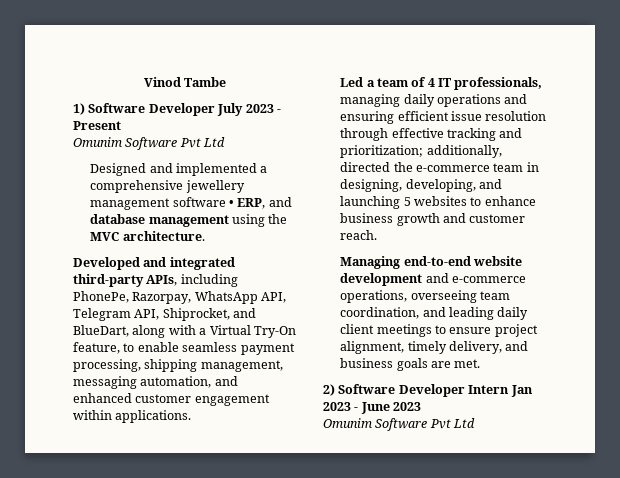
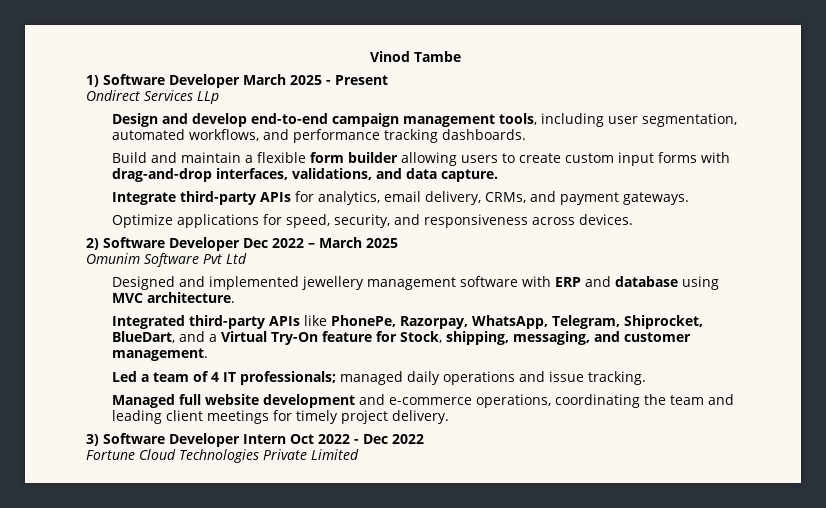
[217,103,274,116] July 2023 -> [243,74,322,85] March 2025
(121, 125) none -> [86,90,219,104] [111,113,737,127] [111,129,526,143] [111,152,730,166] [111,168,498,182] [111,191,689,205] [111,214,633,228] [86,237,398,251] // Ondirect Services LLp // Design and develop end-to-end campaign management tools, including user segmentation, automated workflows, and performance tracking dashboards. // Build and maintain a flexible form builder allowing users to create custom input forms with drag-and-drop interfaces, validations, and data capture. // Integrate third-party APIs for analytics, email delivery, CRMs, and payment gateways. // Optimize applications for speed, security, and responsiveness across devices. // 2) Software Developer Dec 2022 – March 2025
[260,166,268,173] [90,180,184,193] a comprehensive -> (299, 283) none
[228,197,292,209] [90,214,288,227] [90,231,205,241] [73,257,235,270] [73,274,238,287] [73,291,287,304] [73,308,257,321] [73,325,296,338] [73,342,295,355] [73,359,283,372] [73,376,238,389] [73,393,270,406] [73,410,192,423] • ERP, and database management using the MVC architecture. // Developed and integrated third-party APIs, including PhonePe, Razorpay, WhatsApp API, Telegram API, Shiprocket, and BlueDart, along with a Virtual Try-On feature, to enable seamless payment processing, shipping management, messaging automation, and enhanced customer engagement within applications. -> [521,276,719,290] [111,292,235,303] [111,315,703,329] [111,331,691,345] [111,348,208,361] with ERP and database using MVC architecture. // Integrated third-party APIs like PhonePe, Razorpay, WhatsApp, Telegram, Shiprocket, BlueDart, and a Virtual Try-On feature for Stock, shipping, messaging, and customer management.
[454,77,543,90] [340,94,401,107] professionals, managing -> [239,371,403,385] professionals; managed
[340,111,547,124] [340,128,523,141] [340,145,502,158] [340,162,539,172] [340,179,502,192] [340,196,536,209] [340,213,526,226] [340,230,378,240] [340,256,471,269] ensuring efficient issue resolution through effective tracking and prioritization; additionally, directed the e-commerce team in designing, developing, and launching 5 websites to enhance business growth and customer reach. // Managing end-to-end -> [548,371,646,385] [111,394,201,408] issue tracking. // Managed full
[410,290,510,303] [340,307,420,319] overseeing team coordination, -> [554,394,704,408] coordinating the team
[497,307,529,320] daily -> (162, 417) none
[434,324,538,337] [340,341,529,354] [340,358,481,371] [323,384,533,397] [323,402,422,414] [323,418,476,431] to ensure project alignment, timely delivery, and business goals are met. // 2) Software Developer Intern Jan 2023 - June 2023 // Omunim Software Pvt Ltd -> [272,410,449,424] [86,433,424,447] [86,449,359,463] for timely project delivery. // 3) Software Developer Intern Oct 2022 - Dec 2022 // Fortune Cloud Technologies Private Limited

